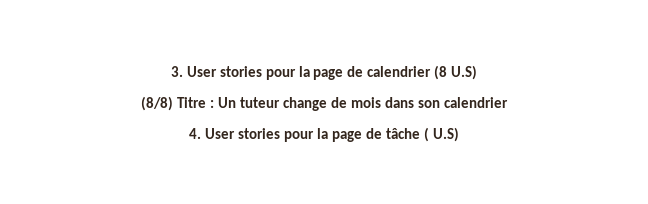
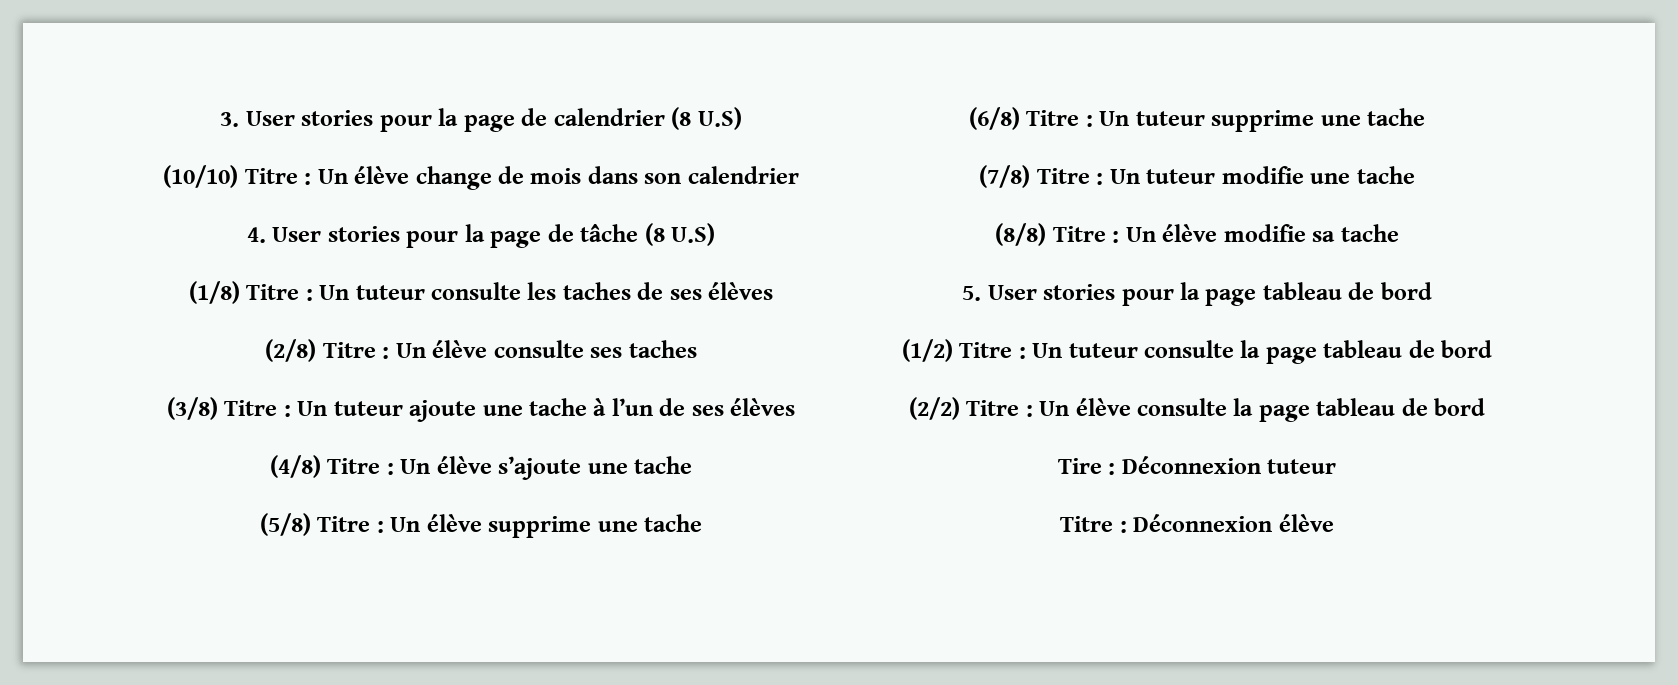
[141,96,281,111] (8/8) Titre : Un tuteur -> [163,165,410,188] (10/10) Titre : Un élève
[423,127,459,142] ( U.S) -> [644,223,716,246] [188,281,774,304] [265,339,697,362] [166,397,796,422] [269,455,693,480] [259,513,703,538] [968,107,1426,132] [979,165,1415,188] [995,223,1399,246] [962,282,1432,306] [901,339,1493,364] [908,397,1486,422] [1057,456,1337,475] [1060,514,1334,533] (8 U.S) // (1/8) Titre : Un tuteur consulte les taches de ses élèves // (2/8) Titre : Un élève consulte ses taches // (3/8) Titre : Un tuteur ajoute une tache à l’un de ses élèves // (4/8) Titre : Un élève s’ajoute une tache // (5/8) Titre : Un élève supprime une tache // (6/8) Titre : Un tuteur supprime une tache // (7/8) Titre : Un tuteur modifie une tache // (8/8) Titre : Un élève modifie sa tache // 5. User stories pour la page tableau de bord // (1/2) Titre : Un tuteur consulte la page tableau de bord // (2/2) Titre : Un élève consulte la page tableau de bord // Tire : Déconnexion tuteur // Titre : Déconnexion élève

